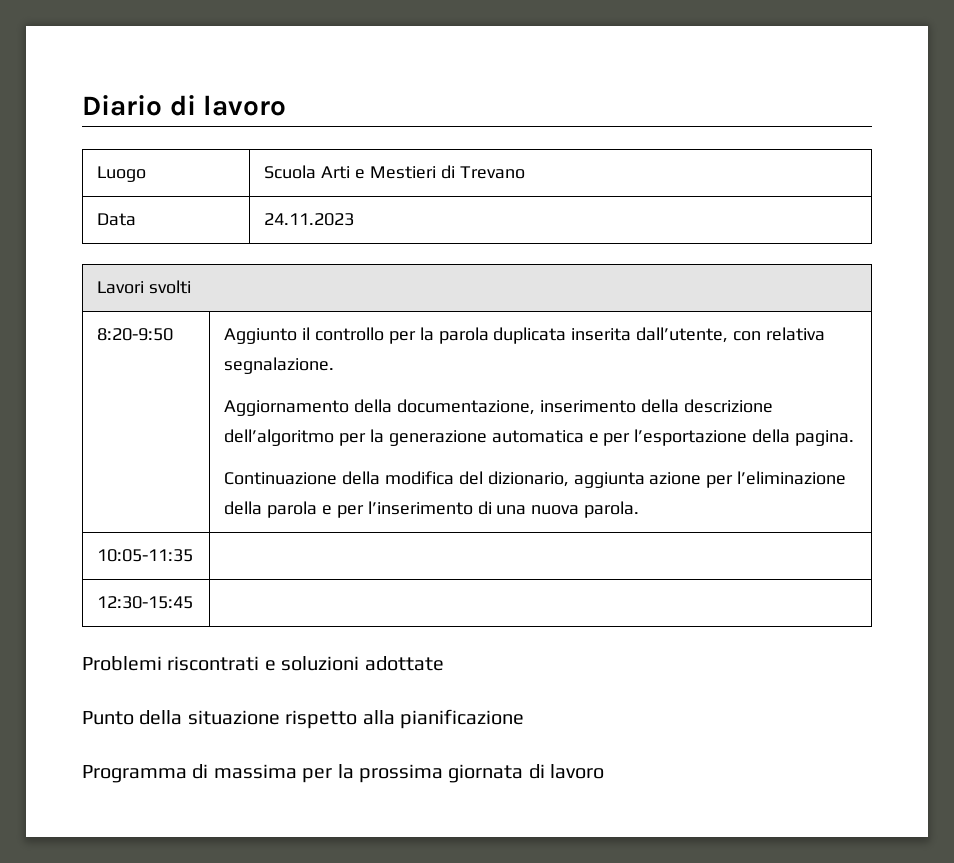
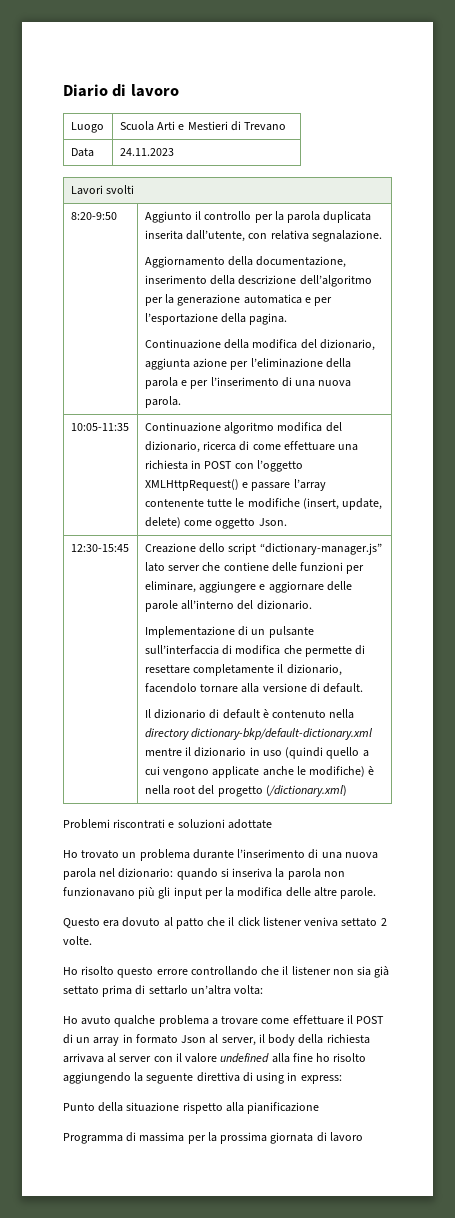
[97,596,194,609] // 12:30-15:45 | -> [144,422,342,434] [144,441,359,453] [144,460,303,472] [144,479,326,491] [144,498,383,510] [144,517,287,529] [70,544,129,552] [144,543,382,555] [144,562,365,574] [144,581,352,593] [144,600,312,612] [144,626,314,638] [144,645,366,657] [144,664,342,676] [144,683,364,693] [144,709,355,719] [144,728,373,740] [144,747,369,759] [144,766,375,778] [144,785,347,797] Continuazione algoritmo modifica del dizionario, ricerca di come effettuare una richiesta in POST con l’oggetto XMLHttpRequest() e passare l’array contenente tutte le modifiche (insert, update, delete) come oggetto Json. // 12:30-15:45 | Creazione dello script “dictionary-manager.js” lato server che contiene delle funzioni per eliminare, aggiungere e aggiornare delle parole all’interno del dizionario. // Implementazione di un pulsante sull’interfaccia di modifica che permette di resettare completamente il dizionario, facendolo tornare alla versione di default. // Il dizionario di default è contenuto nella directory dictionary-bkp/default-dictionary.xml mentre il dizionario in uso (quindi quello a cui vengono applicate anche le modifiche) è nella root del progetto (/dictionary.xml)
(444, 663) none -> [63,849,378,861] [63,868,345,880] [63,887,377,899] [63,917,387,929] [63,936,92,945] [63,966,390,978] [63,985,264,997] [63,1015,385,1027] [63,1034,370,1046] [63,1053,367,1063] [63,1072,342,1084] // Ho trovato un problema durante l’inserimento di una nuova parola nel dizionario: quando si inseriva la parola non funzionavano più gli input per la modifica delle altre parole. // Questo era dovuto al patto che il click listener veniva settato 2 volte. // Ho risolto questo errore controllando che il listener non sia già settato prima di settarlo un’altra volta: // Ho avuto qualche problema a trovare come effettuare il POST di un array in formato Json al server, il body della richiesta arrivava al server con il valore undefined alla fine ho risolto aggiungendo la seguente direttiva di using in express:

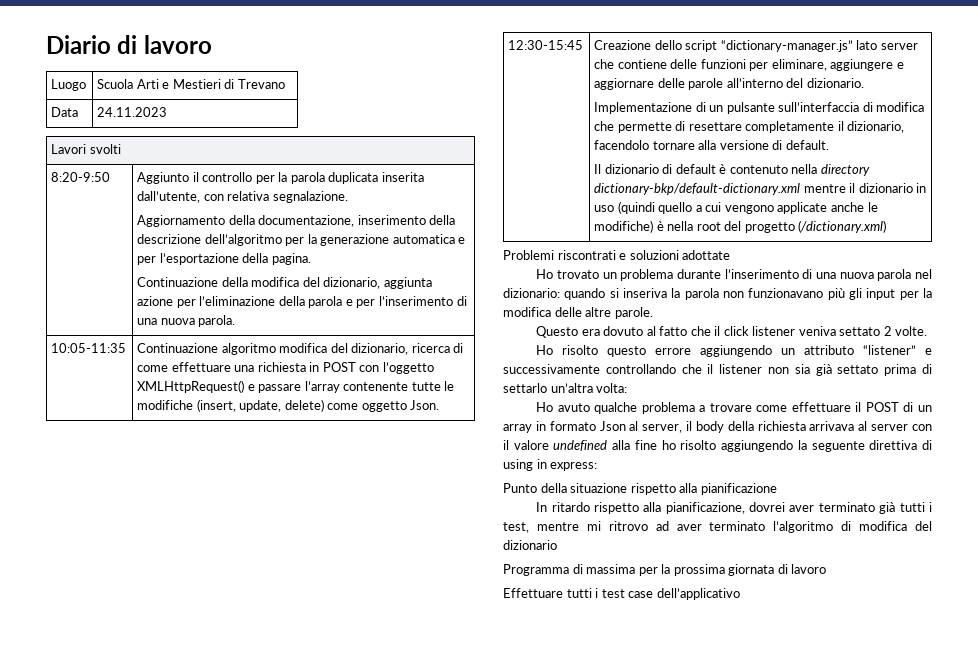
[175,918,204,929] patto -> [659,326,688,336] fatto
(188, 972) none -> [700,345,932,357] [503,364,600,374] aggiungendo un attributo “listener” e successivamente
(320, 1108) none -> [536,502,932,514] [503,521,932,533] [503,540,557,550] // In ritardo rispetto alla pianificazione, dovrei aver terminato già tutti i test, mentre mi ritrovo ad aver terminato l’algoritmo di modifica del dizionario
(363, 1137) none -> [503,588,740,600] // Effettuare tutti i test case dell’applicativo

